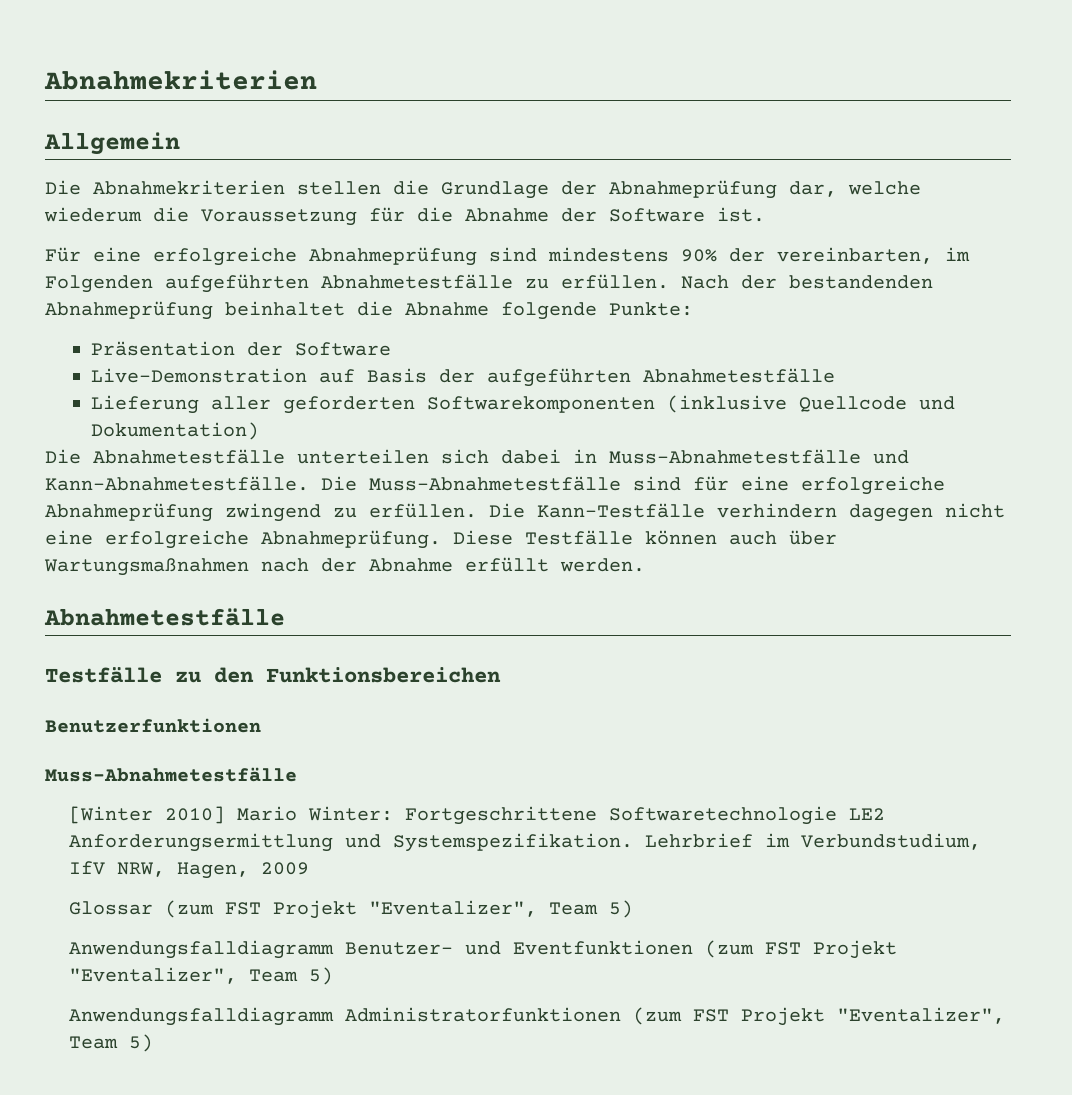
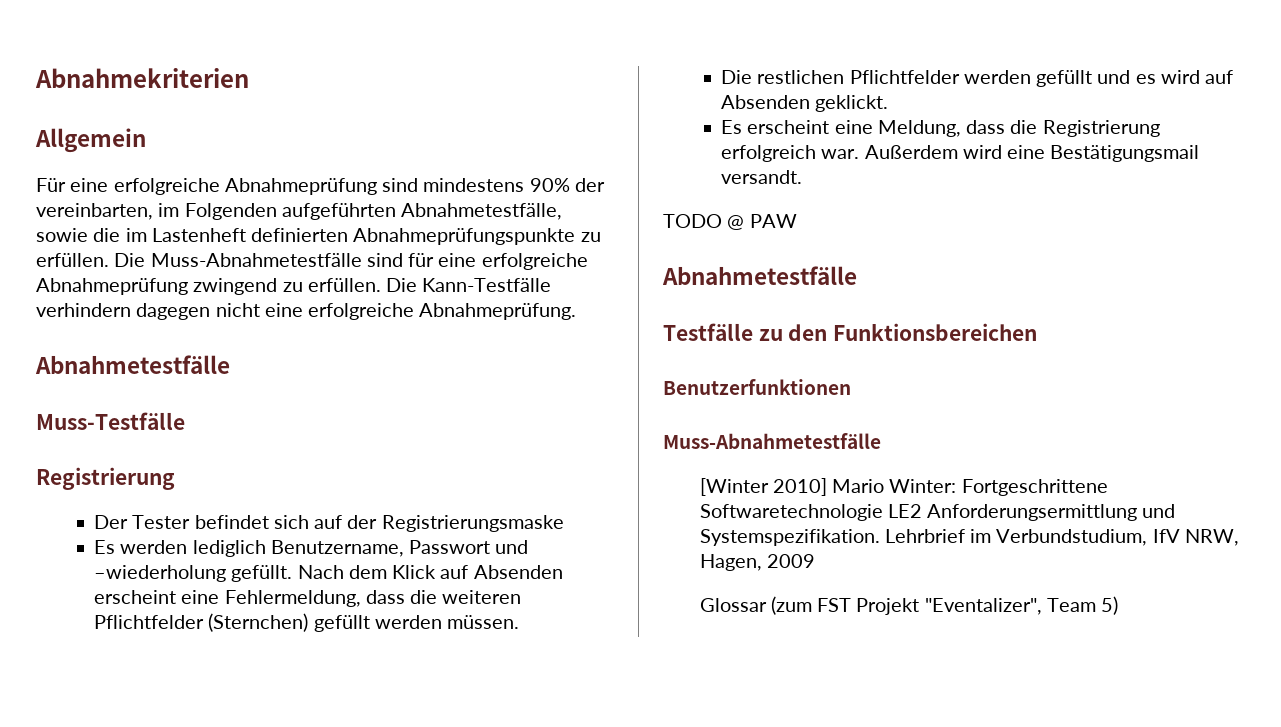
[45,180,921,199] [44,207,765,226] // Die Abnahmekriterien stellen die Grundlage der Abnahmeprüfung dar, welche wiederum die Voraussetzung für die Abnahme der Software ist. -> (146, 140) none
[321,274,933,289] [45,301,693,320] [91,341,392,356] [91,368,836,387] [91,395,956,414] [91,422,260,440] [45,449,909,464] [45,476,309,491] Abnahmetestfälle zu erfüllen. Nach der bestandenden Abnahmeprüfung beinhaltet die Abnahme folgende Punkte: // Präsentation der Software // Live-Demonstration auf Basis der aufgeführten Abnahmetestfälle // Lieferung aller geforderten Softwarekomponenten (inklusive Quellcode und Dokumentation) // Die Abnahmetestfälle unterteilen sich dabei in Muss-Abnahmetestfälle und Kann-Abnahmetestfälle. -> [401,203,563,220] [36,228,601,245] [36,253,109,267] Abnahmetestfälle, sowie die im Lastenheft definierten Abnahmeprüfungspunkte zu erfüllen.
[453,530,837,545] [44,557,645,576] Diese Testfälle können auch über Wartungsmaßnahmen nach der Abnahme erfüllt werden. -> [35,355,230,374] [36,412,185,430] [36,467,175,490] [94,515,564,532] [94,540,529,557] [94,565,563,582] [94,590,522,607] [94,613,520,632] [721,70,1234,87] [721,95,889,112] [721,120,1160,137] [721,145,1200,162] [721,170,803,184] [663,214,797,230] // Abnahmetestfälle // Muss-Testfälle // Registrierung // Der Tester befindet sich auf der Registrierungsmaske // Es werden lediglich Benutzername, Passwort und –wiederholung gefüllt. Nach dem Klick auf Absenden erscheint eine Fehlermeldung, dass die weiteren Pflichtfelder (Sternchen) gefüllt werden müssen. // Die restlichen Pflichtfelder werden gefüllt und es wird auf Absenden geklickt. // Es erscheint eine Meldung, dass die Registrierung erfolgreich war. Außerdem wird eine Bestätigungsmail versandt. // TODO @ PAW
[69,940,898,959] [69,967,334,985] [69,1007,1006,1026] [69,1034,154,1052] // Anwendungsfalldiagramm Benutzer- und Eventfunktionen (zum FST Projekt "Eventalizer", Team 5) // Anwendungsfalldiagramm Administratorfunktionen (zum FST Projekt "Eventalizer", Team 5) -> (1119, 605) none

